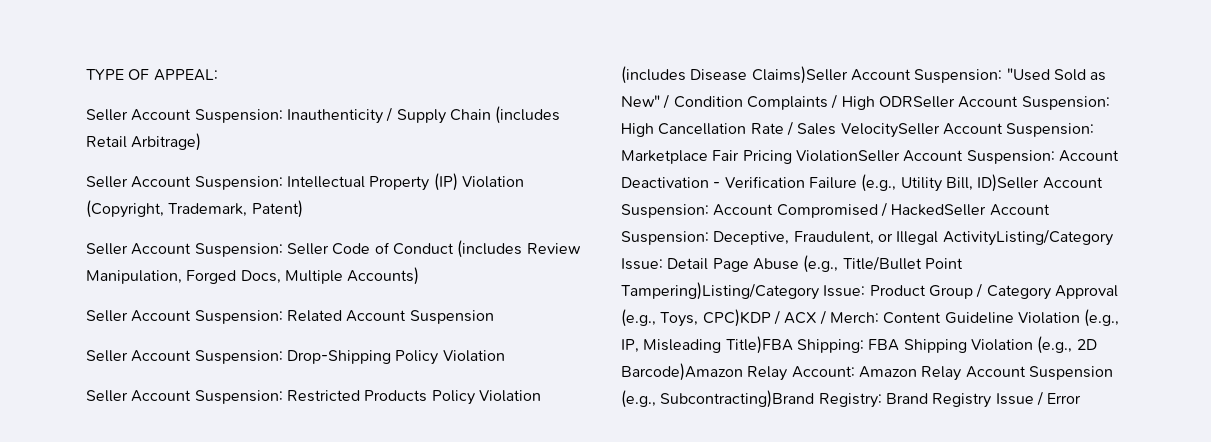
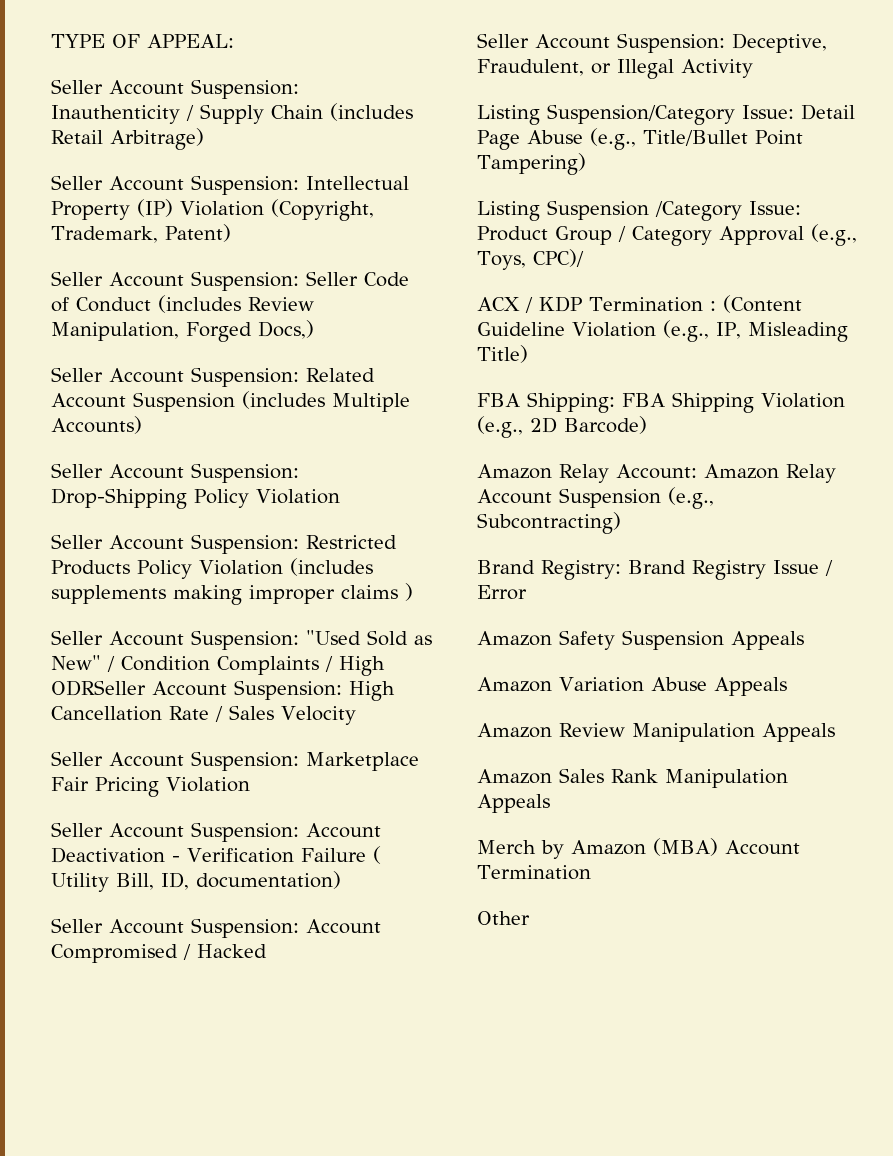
[240,267,420,285] Docs, Multiple Accounts) -> [258,320,314,339] Docs,)
(494, 317) none -> [242,391,410,412] [51,416,142,434] (includes Multiple Accounts)
[690,66,848,84] Disease Claims)Seller -> [51,583,413,605] [51,630,103,645] supplements making improper claims ) // Seller
[840,123,940,138] VelocitySeller -> [281,706,356,725] [51,751,103,766] Velocity // Seller
[795,150,900,162] ViolationSeller -> [166,777,250,792] [51,822,103,837] Violation // Seller
[861,174,897,192] (e.g., -> [372,846,381,864] (
[977,174,1040,192] ID)Seller -> [161,871,341,890] [51,918,103,933] ID, documentation) // Seller
[891,204,987,216] HackedSeller -> [197,944,267,958] [477,33,529,48] Hacked // Seller
[942,229,1113,246] ActivityListing/Category -> [681,59,753,78] [477,104,735,125] Activity // Listing Suspension/Category
[621,282,819,300] Tampering)Listing/Category -> [477,153,586,175] [477,200,742,221] Tampering) // Listing Suspension /Category
[702,309,942,327] CPC)KDP / ACX / Merch: Content -> [532,249,584,267] [477,295,802,313] CPC)/ // ACX / KDP Termination : (Content
[725,336,793,354] Title)FBA -> [477,345,528,363] [477,393,520,407] Title) // FBA
[621,363,743,381] Barcode)Amazon -> [564,416,647,434] [477,464,552,479] Barcode) // Amazon
[660,390,815,408] Subcontracting)Brand -> [477,512,621,534] [477,560,535,574] Subcontracting) // Brand
(1082, 398) none -> [477,630,804,650] [477,677,787,696] [477,723,835,742] [477,768,788,788] [477,794,550,813] [477,838,800,859] [477,865,591,880] [477,911,530,925] // Amazon Safety Suspension Appeals // Amazon Variation Abuse Appeals // Amazon Review Manipulation Appeals // Amazon Sales Rank Manipulation Appeals // Merch by Amazon (MBA) Account Termination // Other

